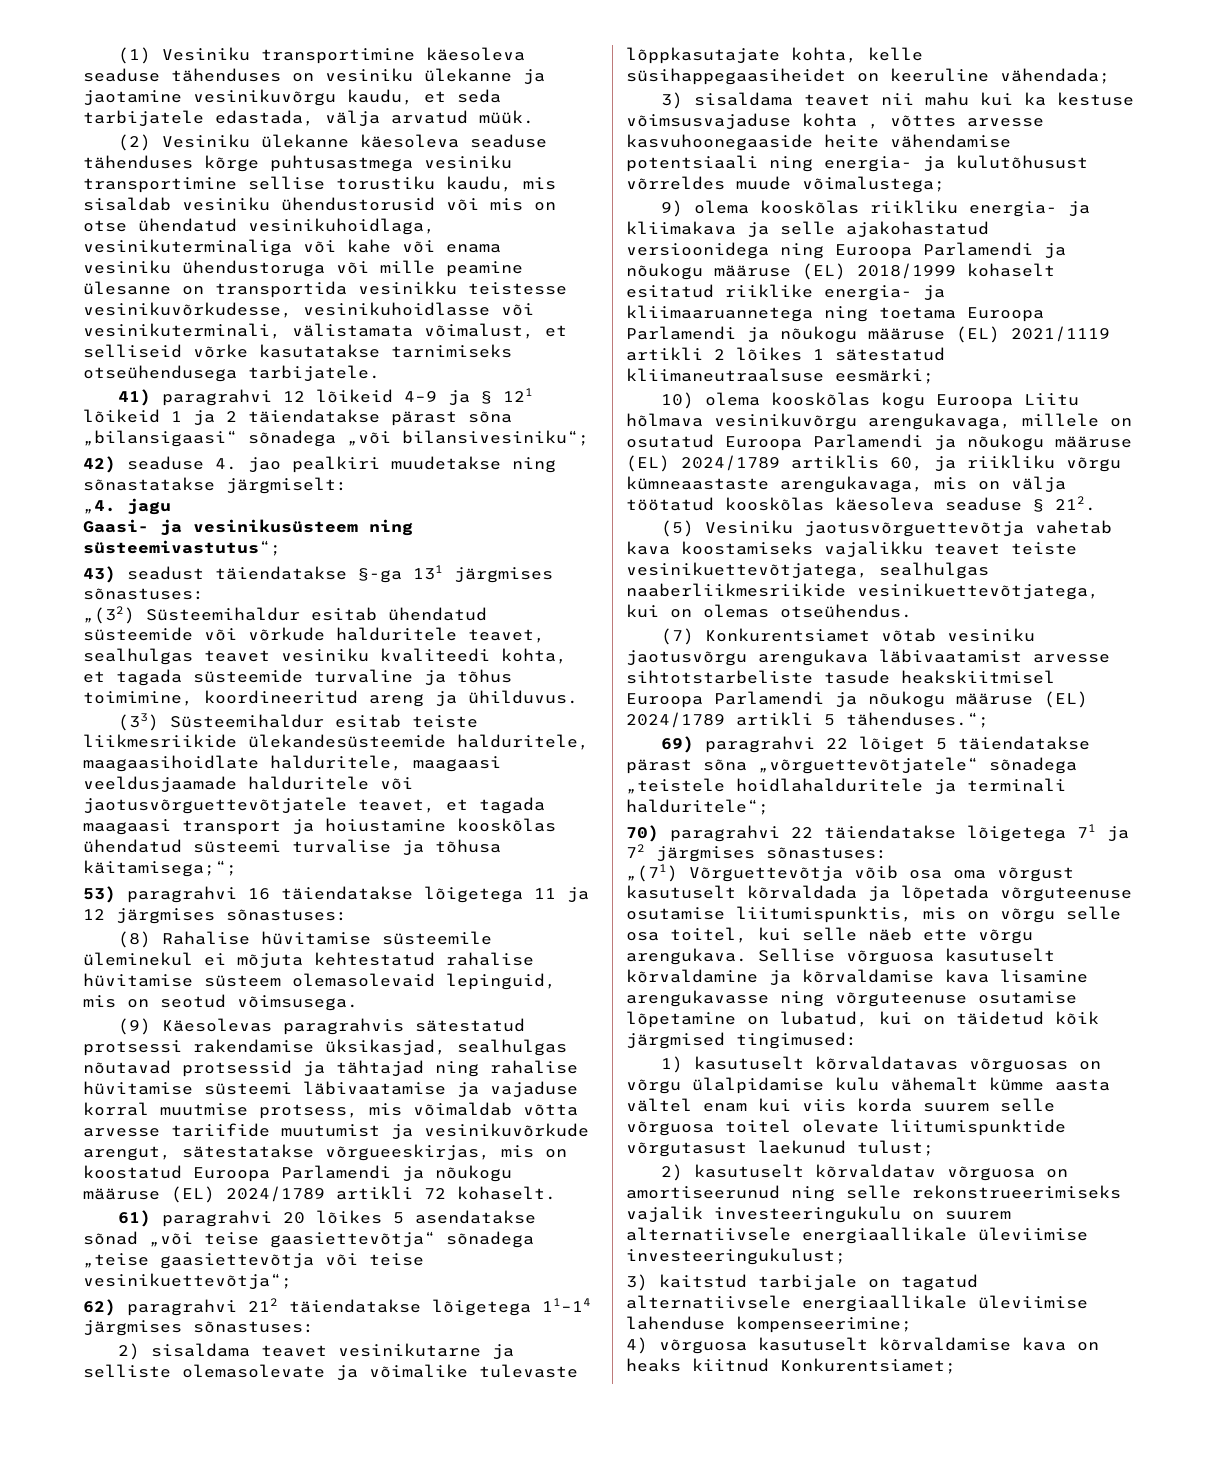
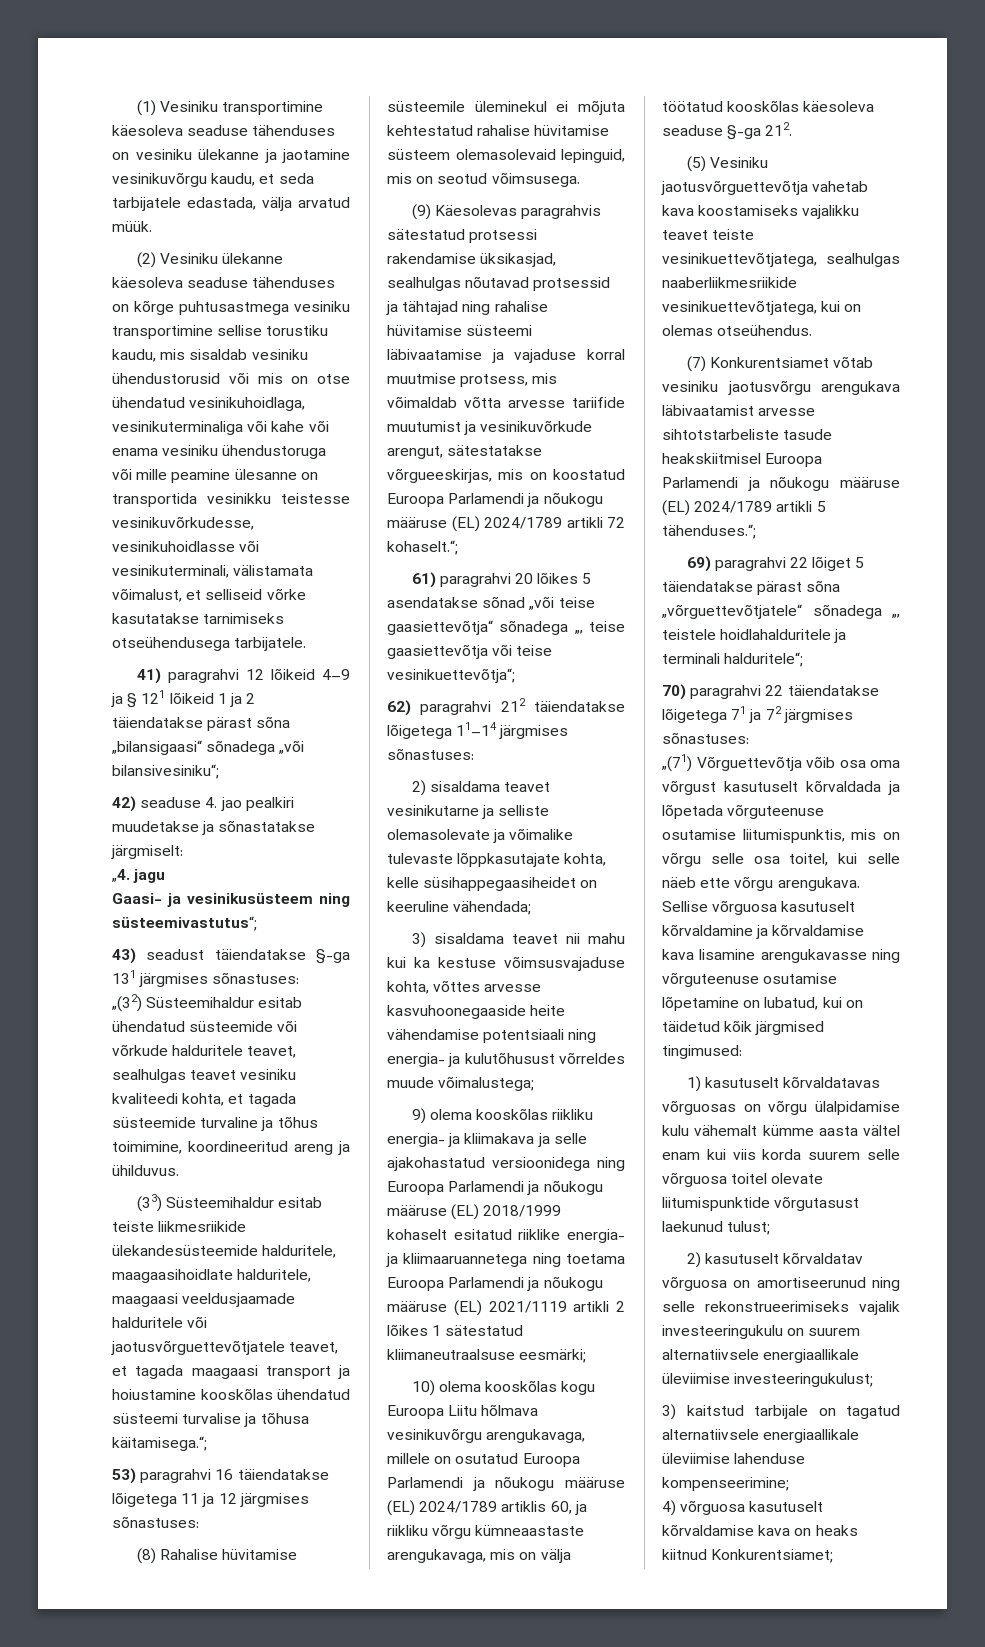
(193, 162) none -> [112,304,129,312] on
[512,457,556,473] ning -> [202,821,215,835] ja
[83,860,237,877] käitamisega;“; -> [112,1436,207,1451] käitamisega.“;
[457,1186,556,1200] kohaselt. -> [387,540,458,555] kohaselt.“;
[83,1253,149,1268] „teise -> [573,621,625,634] „, teise
[802,113,879,129] kohta , -> [387,981,429,994] kohta,
[1033,499,1044,512] § -> [727,125,762,140] §-ga
[626,778,725,794] „teistele -> [891,614,900,618] [662,629,716,640] „, teistele

